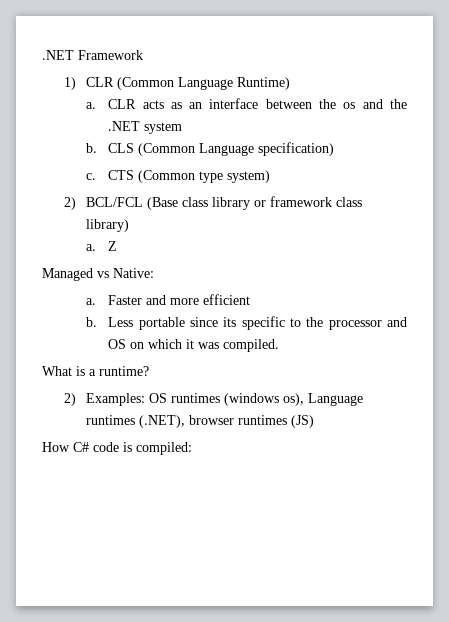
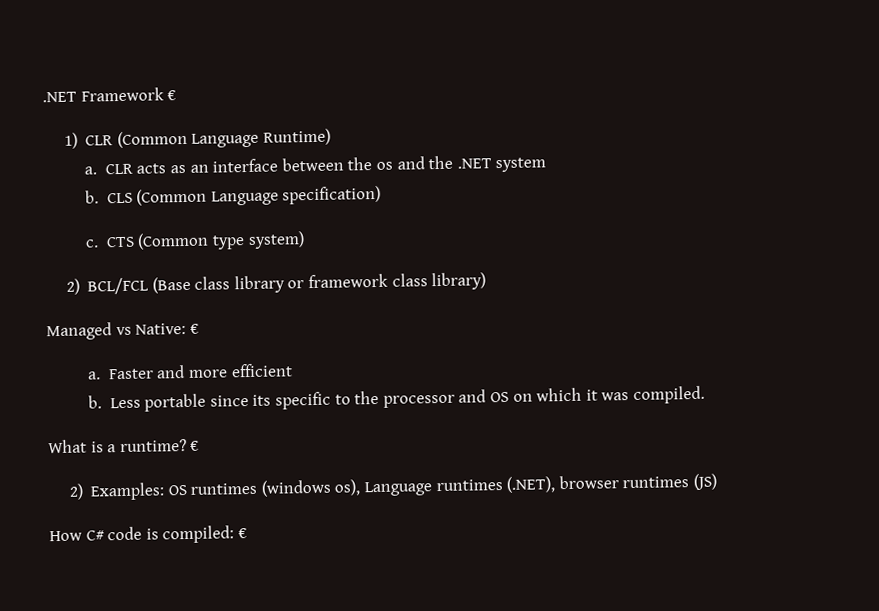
(143, 55) none -> [167,90,177,101] €
[86,241,118,251] // a. Z -> (487, 281) none
(154, 273) none -> [189,323,199,334] €
(149, 371) none -> [190,440,200,451] €
(192, 448) none -> [237,528,247,539] €

